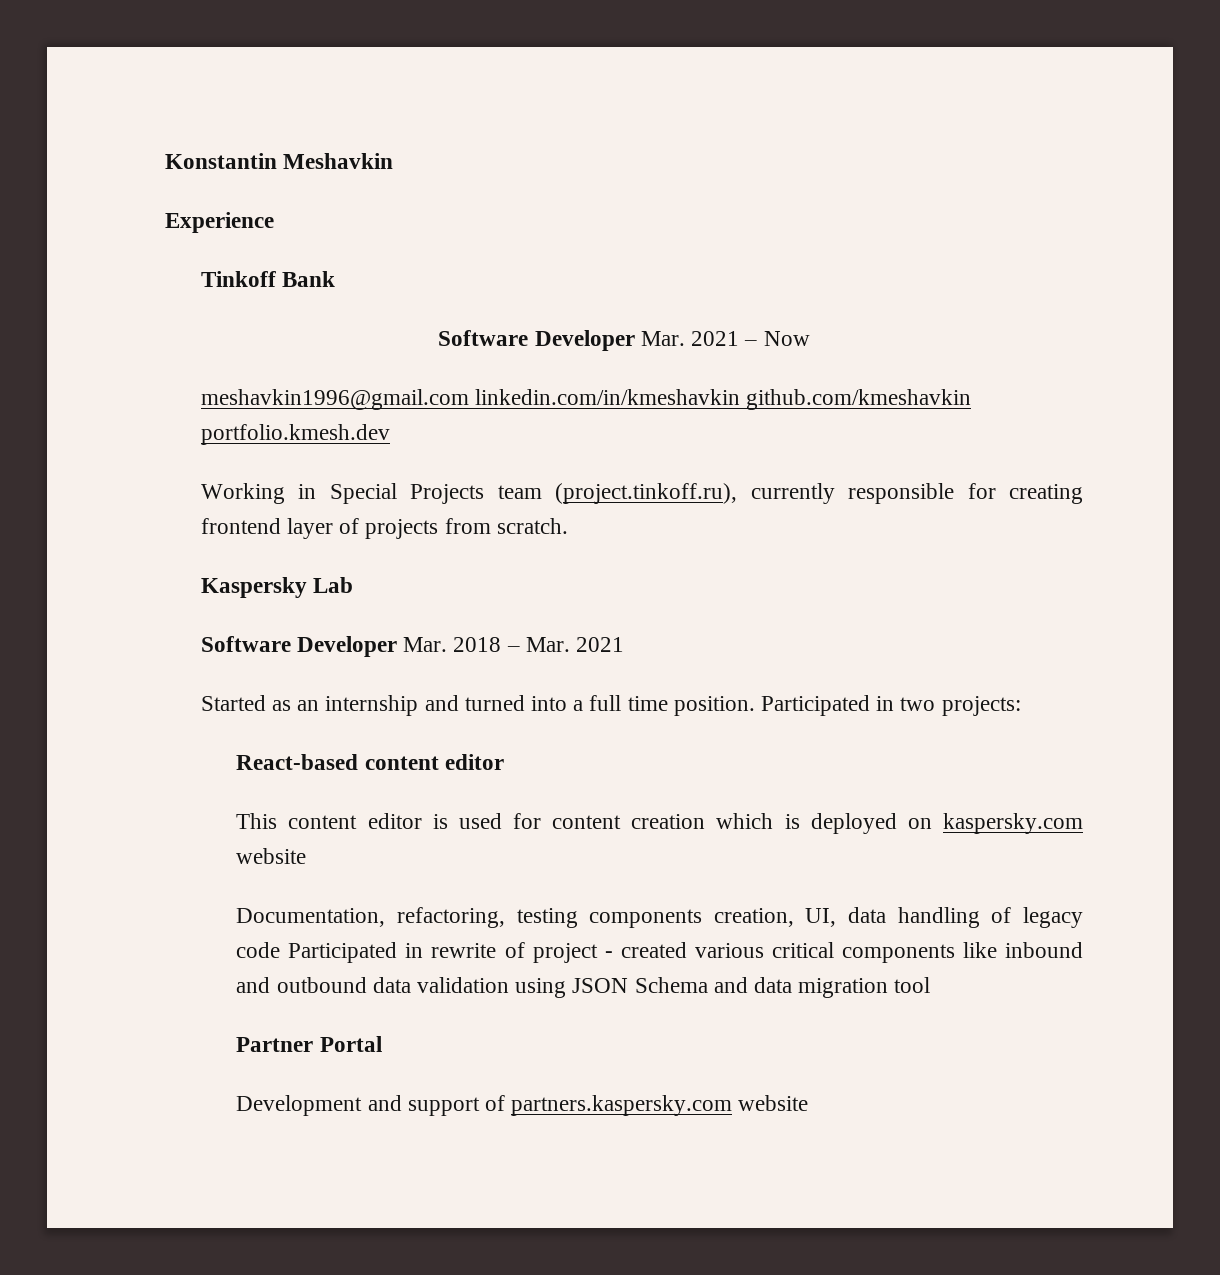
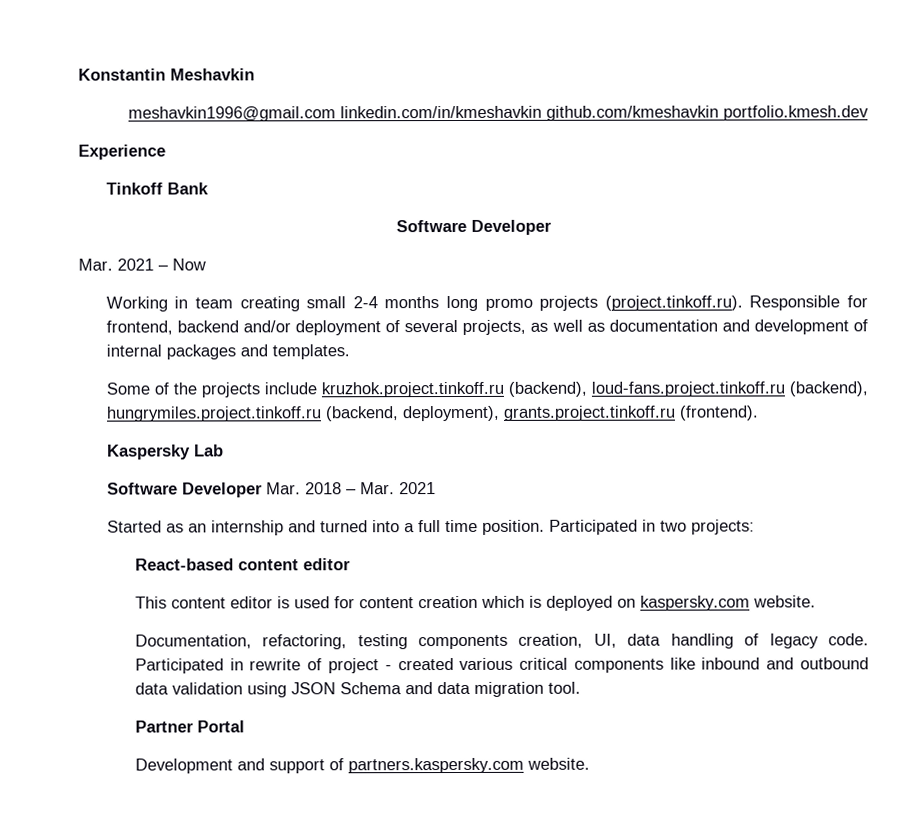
(394, 161) none -> [128,105,869,122] // meshavkin1996@gmail.com linkedin.com/in/kmeshavkin github.com/kmeshavkin portfolio.kmesh.dev
(635, 340) none -> (552, 227) //
[200,389,972,410] [200,424,390,445] [200,483,1083,504] [200,518,568,539] meshavkin1996@gmail.com linkedin.com/in/kmeshavkin github.com/kmeshavkin portfolio.kmesh.dev // Working in Special Projects team (project.tinkoff.ru), currently responsible for creating frontend layer of projects from scratch. -> [105,295,868,312] [105,319,868,336] [105,344,350,360] [105,381,869,398] [105,405,759,422] Working in team creating small 2-4 months long promo projects (project.tinkoff.ru). Responsible for frontend, backend and/or deployment of several projects, as well as documentation and development of internal packages and templates. // Some of the projects include kruzhok.project.tinkoff.ru (backend), loud-fans.project.tinkoff.ru (backend), hungrymiles.project.tinkoff.ru (backend, deployment), grants.project.tinkoff.ru (frontend).
[236,848,307,864] website -> [752,595,816,608] website.
[236,942,281,958] code -> [827,633,869,646] code.
[894,977,931,993] tool -> [547,681,581,694] tool.
[738,1095,809,1111] website -> [526,757,590,770] website.

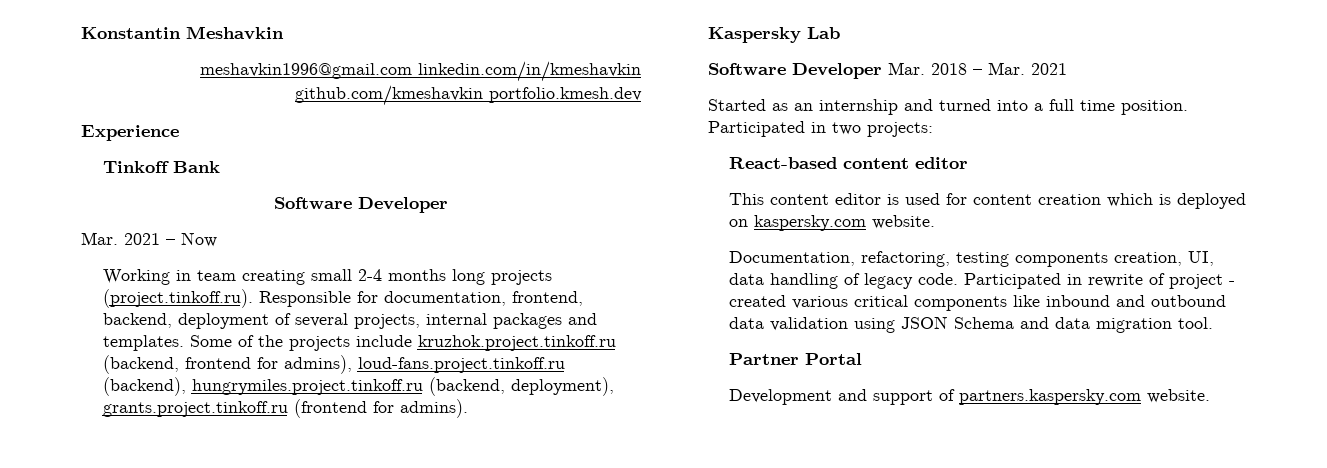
[484,297,533,311] promo -> (485, 277) none
[105,320,292,335] frontend, backend and/or -> [383,291,583,306] [102,313,172,328] documentation, frontend, backend,
[530,319,868,335] as well as documentation and development of -> (420, 321) none
(350, 352) // -> (184, 343) none
[507,381,587,397] (backend), -> [102,355,352,374] (backend, frontend for admins),
[678,405,759,421] (frontend). -> [293,399,468,418] (frontend for admins).

